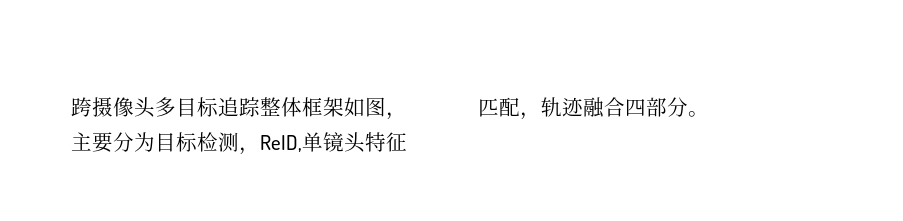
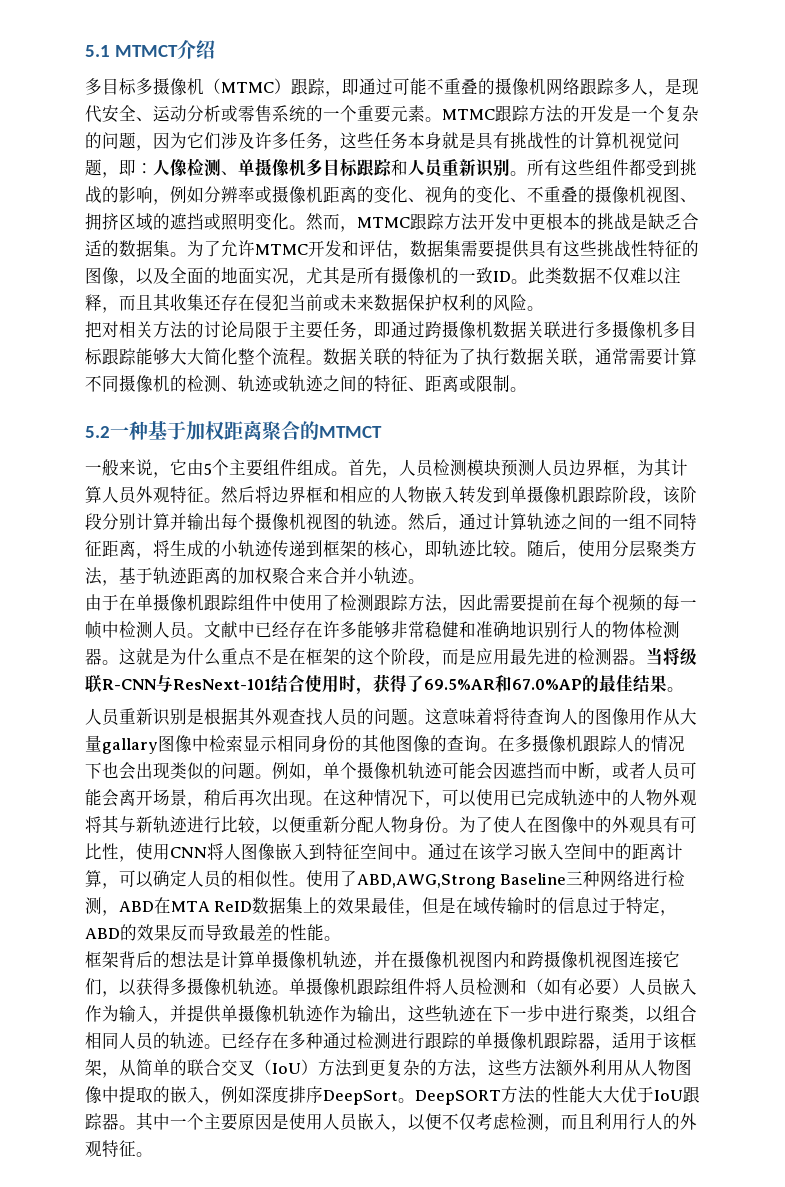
[71,97,407,120] [71,132,407,155] [478,97,688,120] 跨摄像头多目标追踪整体框架如图，主要分为目标检测，ReID,单镜头特征匹配，轨迹融合四部分 -> [85,40,216,59] [85,78,699,97] [85,105,699,123] [85,132,680,151] [85,158,697,178] [85,186,697,205] [85,213,699,232] [85,240,699,259] [85,267,681,286] [85,294,544,313] [85,321,697,340] [85,348,697,367] [85,375,527,393] [85,421,382,440] [85,459,688,478] [85,486,697,505] [85,513,697,532] [85,540,697,559] [85,567,425,586] [85,594,697,613] [85,621,680,639] [85,647,697,667] [85,674,684,695] [85,708,697,726] [85,735,685,754] [85,762,697,781] [85,789,697,808] [85,816,697,835] [85,843,683,862] [85,870,686,889] [85,897,678,916] [85,924,341,941] [85,951,680,970] [85,978,697,997] [85,1004,697,1024] [85,1032,697,1051] [85,1059,692,1078] [85,1086,700,1105] [85,1113,697,1132] [85,1140,136,1158] 5.1 MTMCT介绍 // 多目标多摄像机（MTMC）跟踪，即通过可能不重叠的摄像机网络跟踪多人，是现代安全、运动分析或零售系统的一个重要元素。MTMC跟踪方法的开发是一个复杂的问题，因为它们涉及许多任务，这些任务本身就是具有挑战性的计算机视觉问题，即：人像检测、单摄像机多目标跟踪和人员重新识别。所有这些组件都受到挑战的影响，例如分辨率或摄像机距离的变化、视角的变化、不重叠的摄像机视图、拥挤区域的遮挡或照明变化。然而，MTMC跟踪方法开发中更根本的挑战是缺乏合适的数据集。为了允许MTMC开发和评估，数据集需要提供具有这些挑战性特征的图像，以及全面的地面实况，尤其是所有摄像机的一致ID。此类数据不仅难以注释，而且其收集还存在侵犯当前或未来数据保护权利的风险。 // 把对相关方法的讨论局限于主要任务，即通过跨摄像机数据关联进行多摄像机多目标跟踪能够大大简化整个流程。数据关联的特征为了执行数据关联，通常需要计算不同摄像机的检测、轨迹或轨迹之间的特征、距离或限制。 // 5.2一种基于加权距离聚合的MTMCT // 一般来说，它由5个主要组件组成。首先，人员检测模块预测人员边界框，为其计算人员外观特征。然后将边界框和相应的人物嵌入转发到单摄像机跟踪阶段，该阶段分别计算并输出每个摄像机视图的轨迹。然后，通过计算轨迹之间的一组不同特征距离，将生成的小轨迹传递到框架的核心，即轨迹比较。随后，使用分层聚类方法，基于轨迹距离的加权聚合来合并小轨迹。 // 由于在单摄像机跟踪组件中使用了检测跟踪方法，因此需要提前在每个视频的每一帧中检测人员。文献中已经存在许多能够非常稳健和准确地识别行人的物体检测器。这就是为什么重点不是在框架的这个阶段，而是应用最先进的检测器。当将级联R-CNN与ResNext-101结合使用时，获得了69.5%AR和67.0%AP的最佳结果。 // 人员重新识别是根据其外观查找人员的问题。这意味着将待查询人的图像用作从大量gallary图像中检索显示相同身份的其他图像的查询。在多摄像机跟踪人的情况下也会出现类似的问题。例如，单个摄像机轨迹可能会因遮挡而中断，或者人员可能会离开场景，稍后再次出现。在这种情况下，可以使用已完成轨迹中的人物外观将其与新轨迹进行比较，以便重新分配人物身份。为了使人在图像中的外观具有可比性，使用CNN将人图像嵌入到特征空间中。通过在该学习嵌入空间中的距离计算，可以确定人员的相似性。使用了ABD,AWG,Strong Baseline三种网络进行检测，ABD在MTA ReID数据集上的效果最佳，但是在域传输时的信息过于特定，ABD的效果反而导致最差的性能。 // 框架背后的想法是计算单摄像机轨迹，并在摄像机视图内和跨摄像机视图连接它们，以获得多摄像机轨迹。单摄像机跟踪组件将人员检测和（如有必要）人员嵌入作为输入，并提供单摄像机轨迹作为输出，这些轨迹在下一步中进行聚类，以组合相同人员的轨迹。已经存在多种通过检测进行跟踪的单摄像机跟踪器，适用于该框架，从简单的联合交叉（IoU）方法到更复杂的方法，这些方法额外利用从人物图像中提取的嵌入，例如深度排序DeepSort。DeepSORT方法的性能大大优于IoU跟踪器。其中一个主要原因是使用人员嵌入，以便不仅考虑检测，而且利用行人的外观特征

